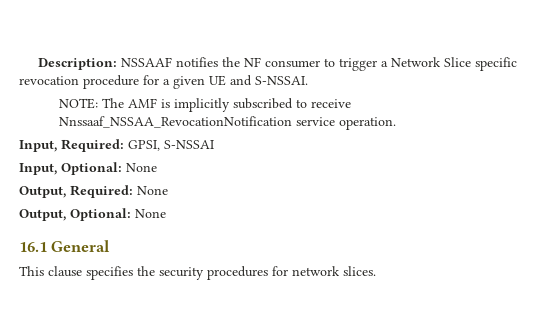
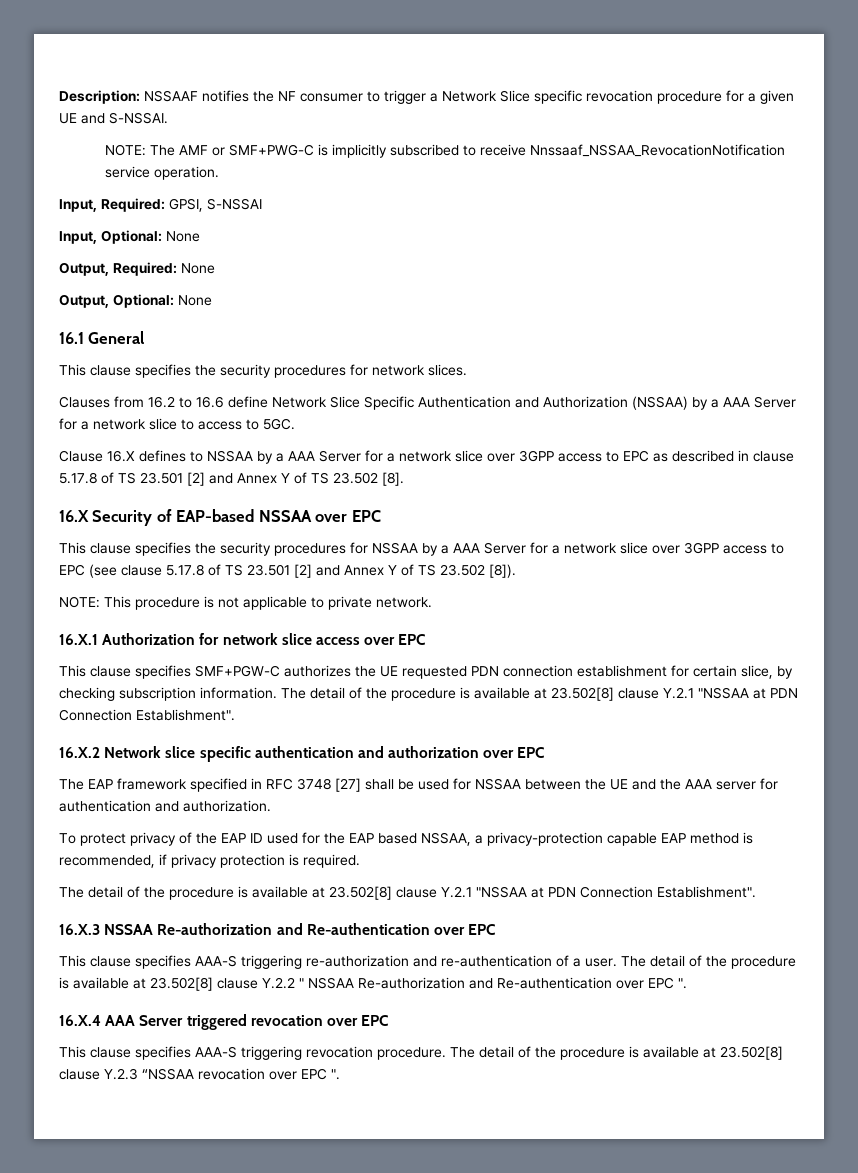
(157, 103) none -> [212,144,315,156] or SMF+PWG-C
(376, 271) none -> [59,396,796,410] [59,418,295,430] [59,450,794,464] [59,472,404,486] [59,509,381,526] [59,542,784,556] [59,564,516,578] [59,596,432,610] [59,633,426,645] [59,665,793,679] [59,687,798,701] [59,709,235,721] [59,746,545,762] [59,778,778,792] [59,800,271,812] [59,832,753,846] [59,854,360,868] [59,886,756,900] [59,923,496,935] [59,955,796,969] [59,977,687,991] [59,1014,389,1030] [59,1046,783,1060] [59,1068,340,1080] // Clauses from 16.2 to 16.6 define Network Slice Specific Authentication and Authorization (NSSAA) by a AAA Server for a network slice to access to 5GC. // Clause 16.X defines to NSSAA by a AAA Server for a network slice over 3GPP access to EPC as described in clause 5.17.8 of TS 23.501 [2] and Annex Y of TS 23.502 [8]. // 16.X Security of EAP-based NSSAA over EPC // This clause specifies the security procedures for NSSAA by a AAA Server for a network slice over 3GPP access to EPC (see clause 5.17.8 of TS 23.501 [2] and Annex Y of TS 23.502 [8]). // NOTE: This procedure is not applicable to private network. // 16.X.1 Authorization for network slice access over EPC // This clause specifies SMF+PGW-C authorizes the UE requested PDN connection establishment for certain slice, by checking subscription information. The detail of the procedure is available at 23.502[8] clause Y.2.1 "NSSAA at PDN Connection Establishment". // 16.X.2 Network slice specific authentication and authorization over EPC // The EAP framework specified in RFC 3748 [27] shall be used for NSSAA between the UE and the AAA server for authentication and authorization. // To protect privacy of the EAP ID used for the EAP based NSSAA, a privacy-protection capable EAP method is recommended, if privacy protection is required. // The detail of the procedure is available at 23.502[8] clause Y.2.1 "NSSAA at PDN Connection Establishment". // 16.X.3 NSSAA Re-authorization and Re-authentication over EPC // This clause specifies AAA-S triggering re-authorization and re-authentication of a user. The detail of the procedure is available at 23.502[8] clause Y.2.2 " NSSAA Re-authorization and Re-authentication over EPC ". // 16.X.4 AAA Server triggered revocation over EPC // This clause specifies AAA-S triggering revocation procedure. The detail of the procedure is available at 23.502[8] clause Y.2.3 “NSSAA revocation over EPC ".

